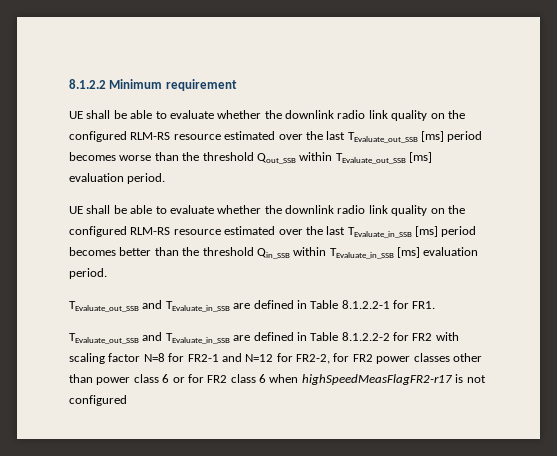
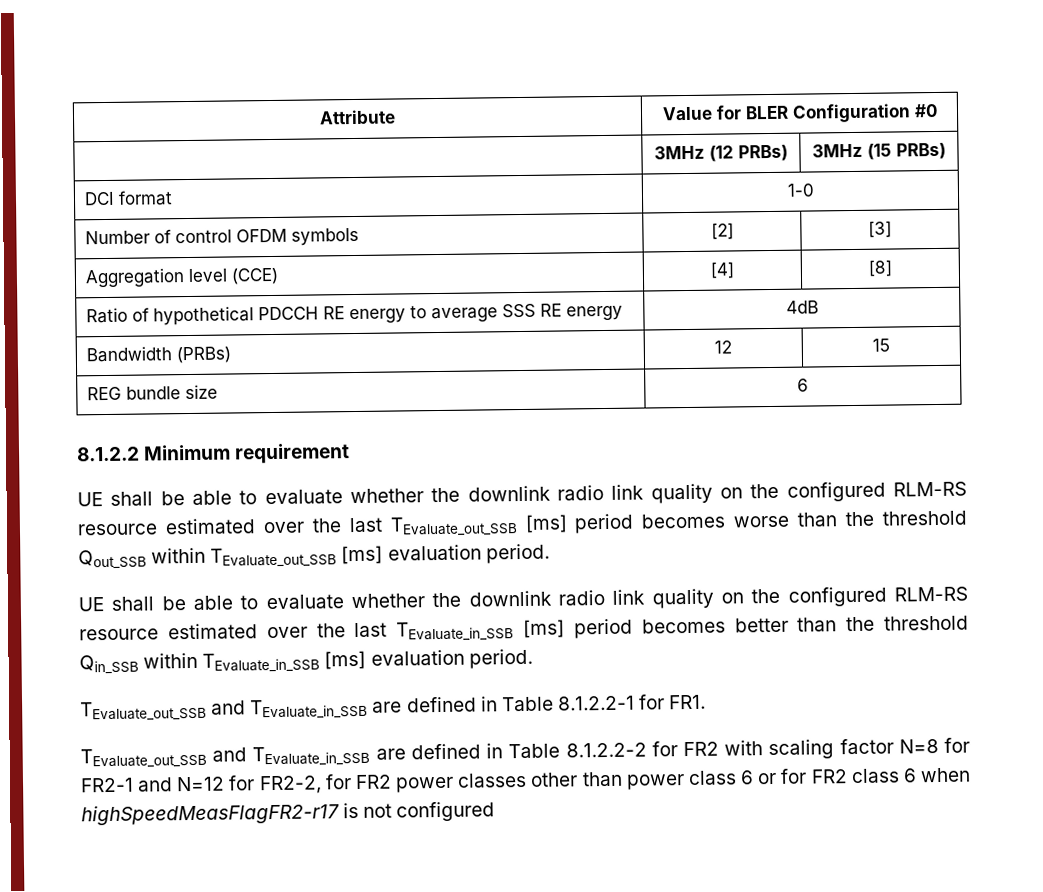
(69, 84) none -> [319,109,396,125] [661,103,938,123] [654,144,788,162] [812,142,946,160] [83,190,173,206] [786,183,815,197] [84,227,359,246] [710,223,734,240] [868,221,892,238] [84,267,279,288] [710,262,734,279] [868,260,892,277] [85,303,623,326] [785,300,819,314] [85,346,231,364] [714,340,732,354] [872,338,890,352] [86,384,218,401] [797,378,809,392] Attribute | Value for BLER Configuration #0 // | 3MHz (12 PRBs) | 3MHz (15 PRBs) // DCI format | 1-0 // Number of control OFDM symbols | [2] | [3] // Aggregation level (CCE) | [4] | [8] // Ratio of hypothetical PDCCH RE energy to average SSS RE energy | 4dB // Bandwidth (PRBs) | 12 | 15 // REG bundle size | 6 //

